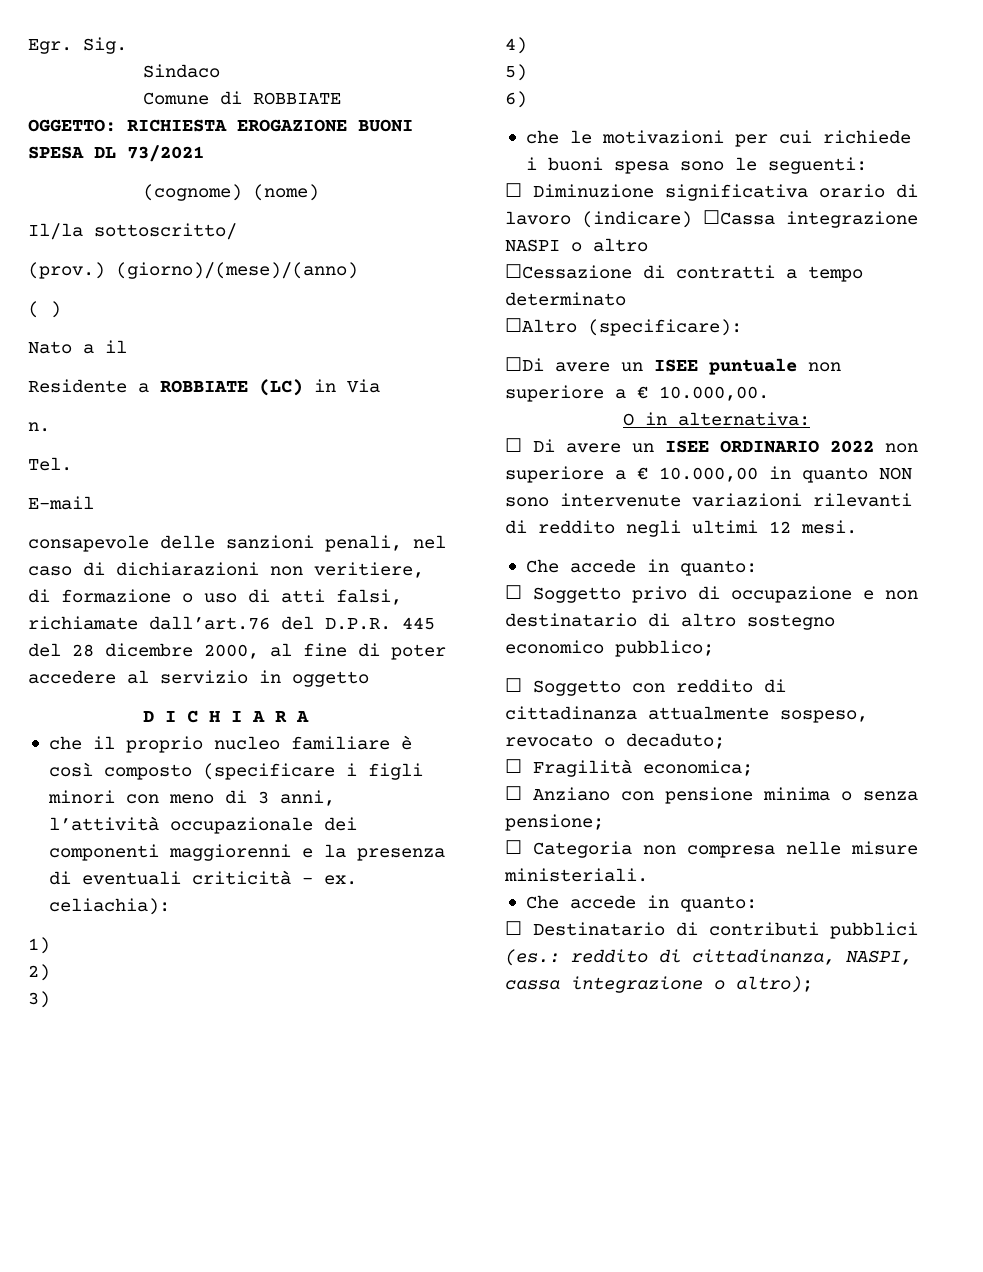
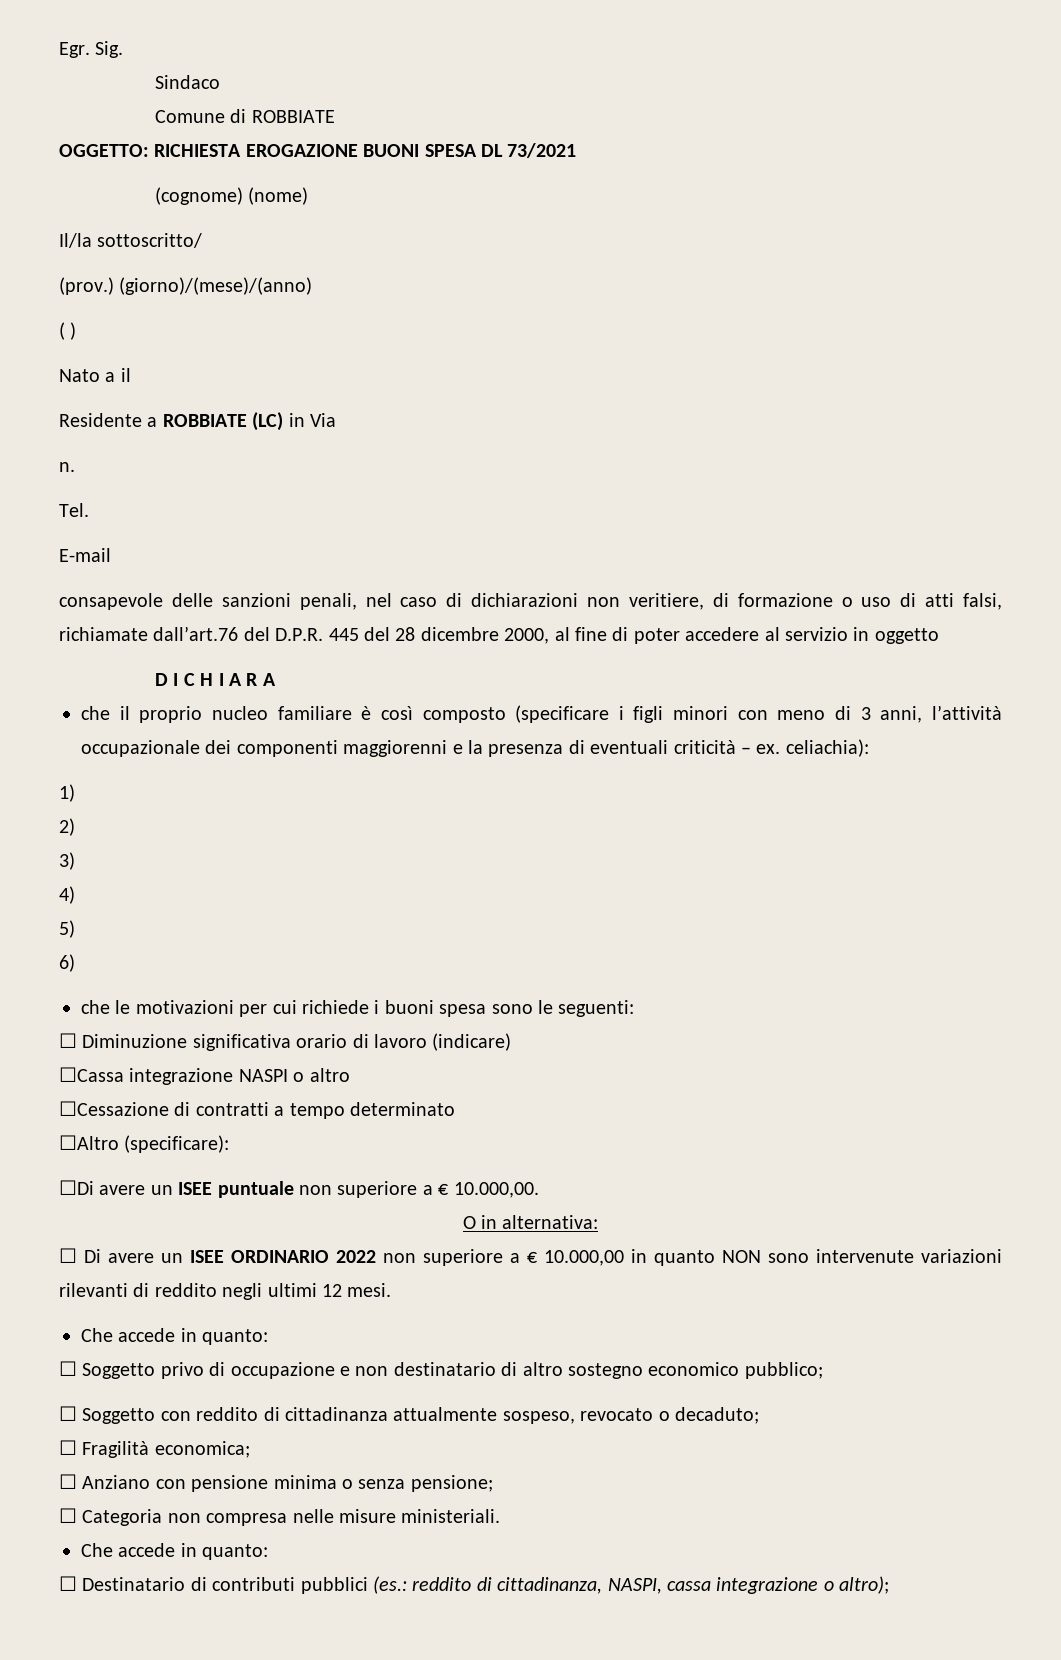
(692, 219) none -> (512, 1042) //

